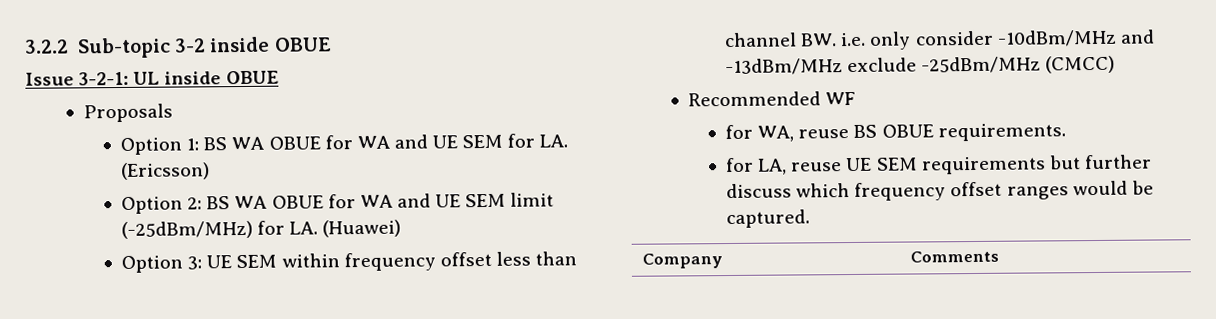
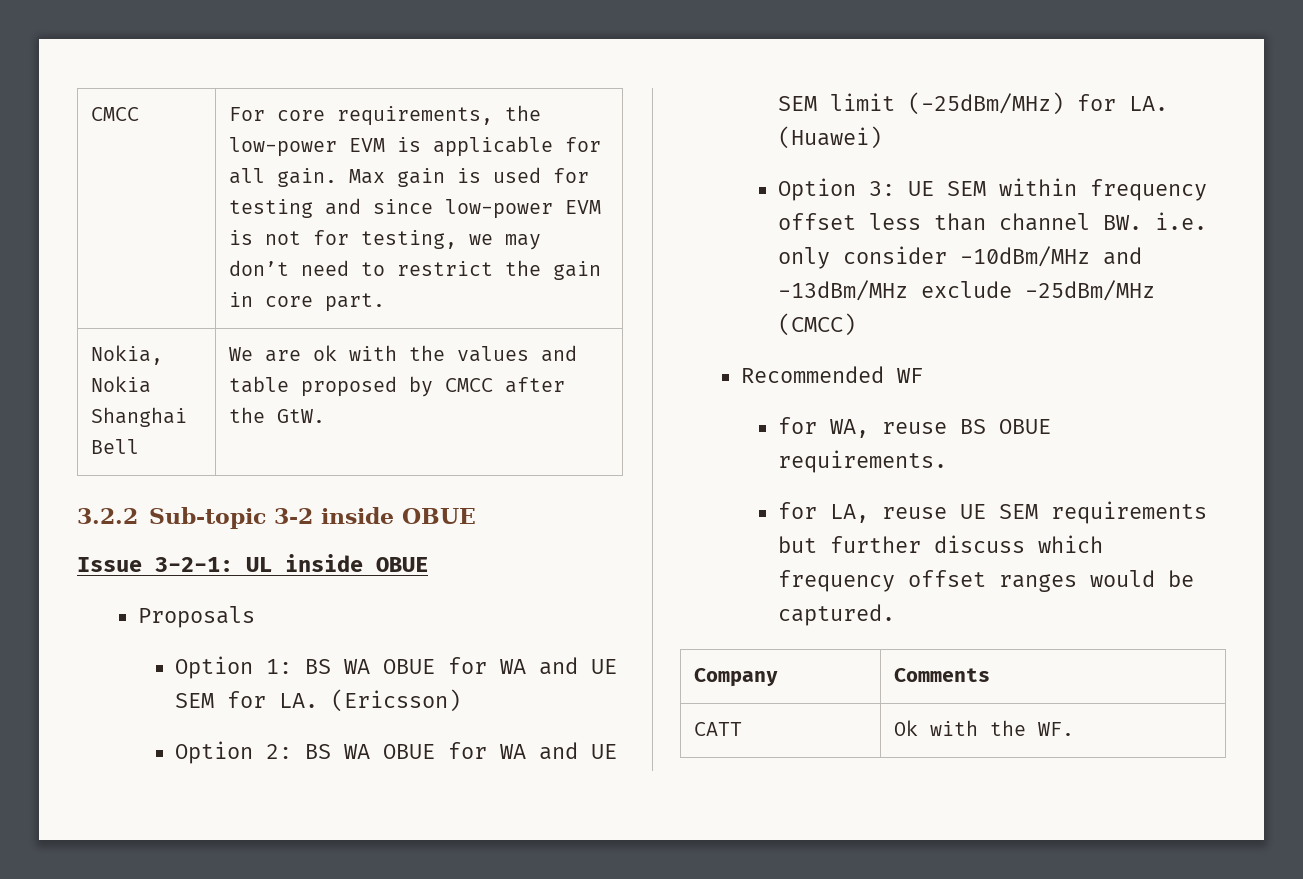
(24, 46) none -> [90,107,139,121] [228,105,541,126] [228,136,601,157] [228,167,589,187] [228,198,601,219] [228,230,541,250] [228,260,601,280] [228,292,385,312] [90,345,163,365] [90,376,151,393] [90,407,187,427] [90,439,139,454] [228,345,577,362] [228,376,565,397] [228,407,325,423] CMCC | For core requirements, the low-power EVM is applicable for all gain. Max gain is used for testing and since low-power EVM is not for testing, we may don’t need to restrict the gain in core part. // Nokia, Nokia Shanghai Bell | We are ok with the values and table proposed by CMCC after the GtW. //
(1000, 256) none -> [693,722,742,736] [893,720,1074,736] // CATT | Ok with the WF.

